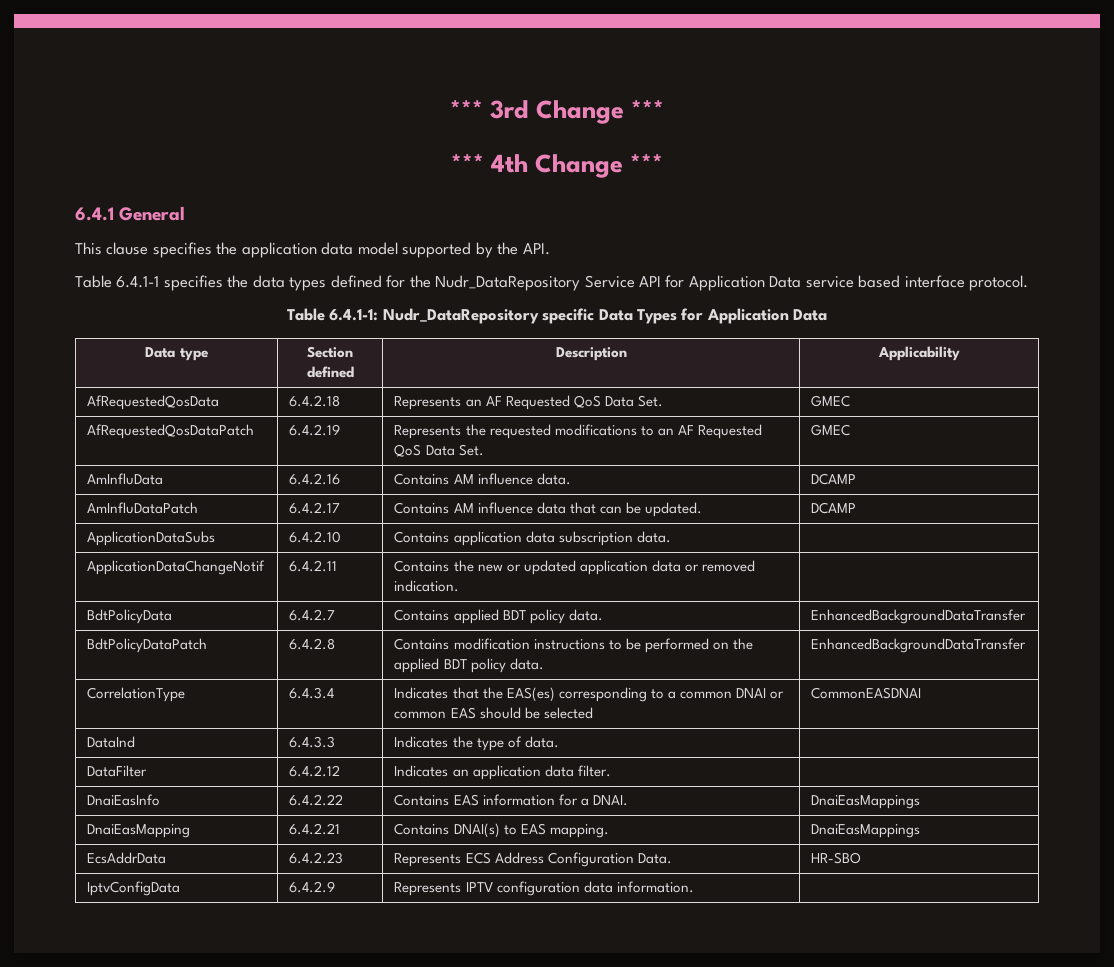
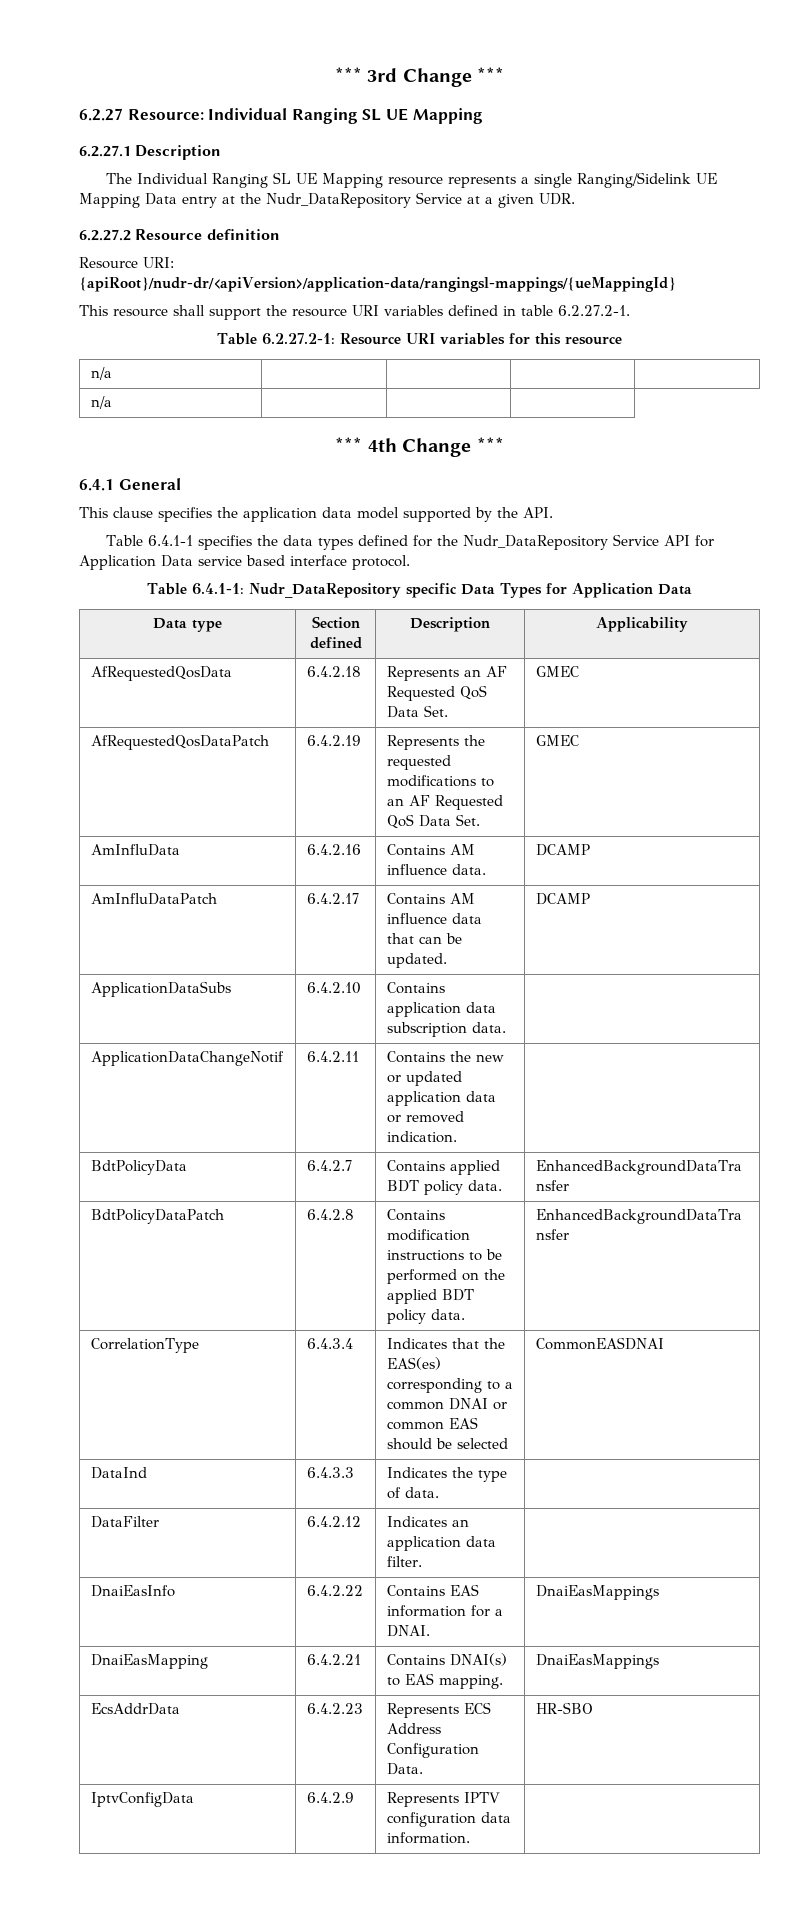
(665, 109) none -> [79,108,483,124] [79,145,222,160] [105,172,717,188] [79,192,575,208] [79,229,280,241] [79,257,174,269] [79,277,676,292] [79,305,630,320] [217,333,622,345] [90,367,112,380] [90,396,112,409] // 6.2.27 Resource: Individual Ranging SL UE Mapping // 6.2.27.1 Description // The Individual Ranging SL UE Mapping resource represents a single Ranging/Sidelink UE Mapping Data entry at the Nudr_DataRepository Service at a given UDR. // 6.2.27.2 Resource definition // Resource URI: {apiRoot}/nudr-dr/<apiVersion>/application-data/rangingsl-mappings/{ueMappingId} // This resource shall support the resource URI variables defined in table 6.2.27.2-1. // Table 6.2.27.2-1: Resource URI variables for this resource // n/a | | | | // n/a | | |

